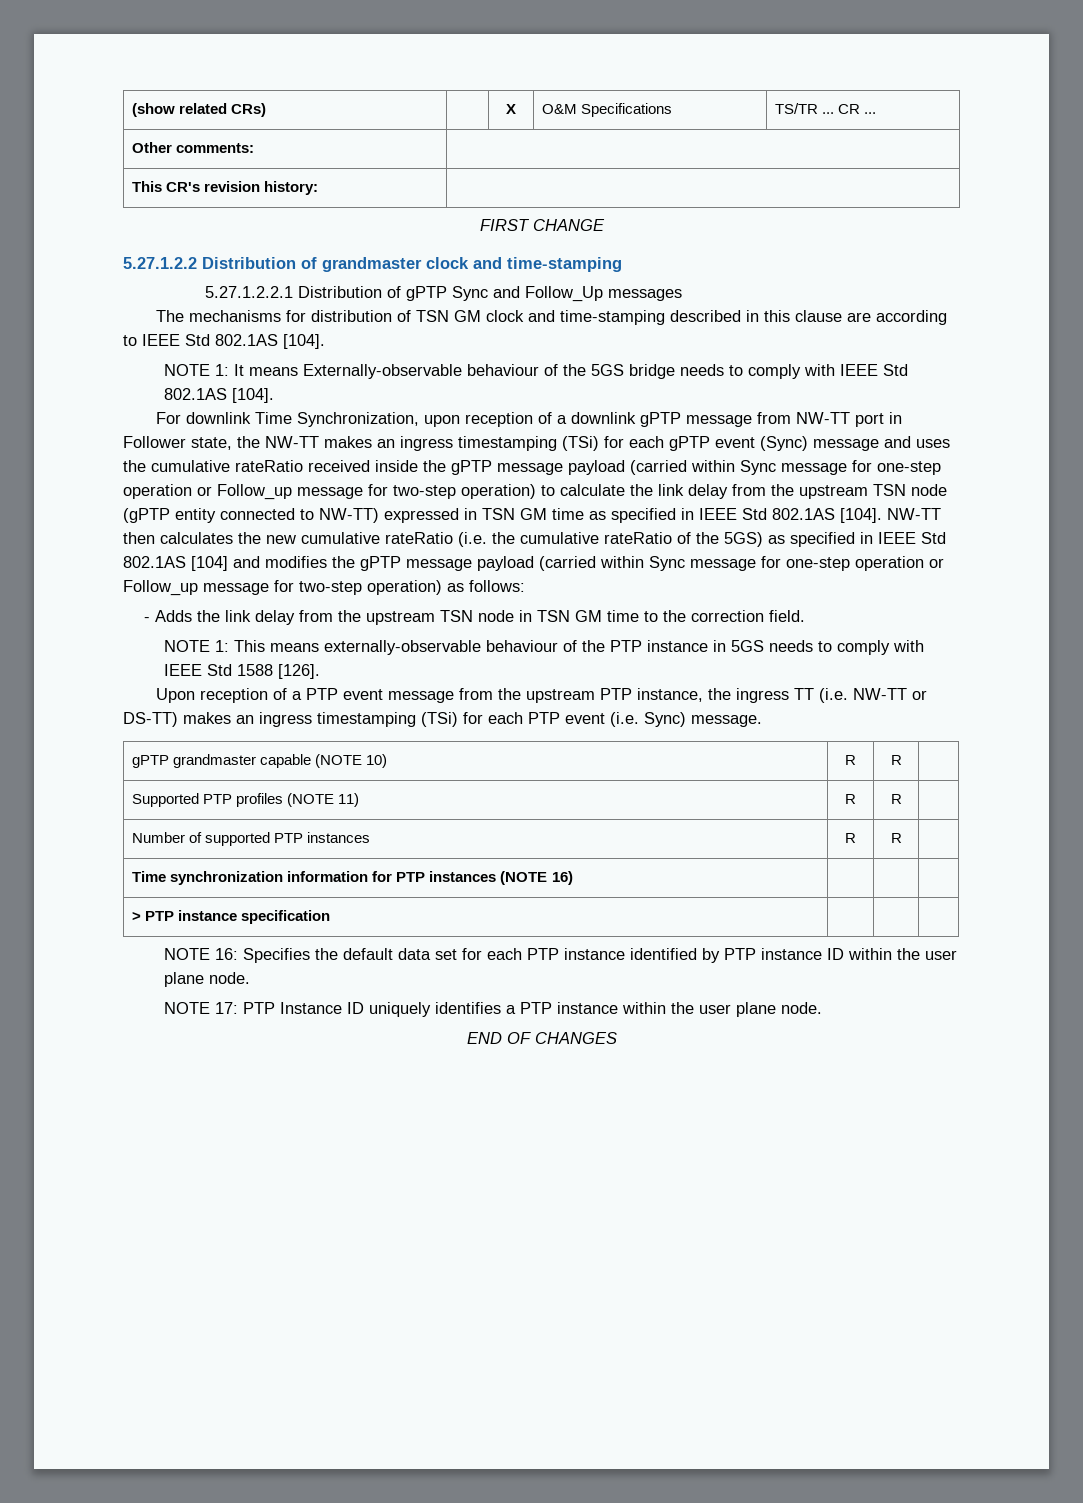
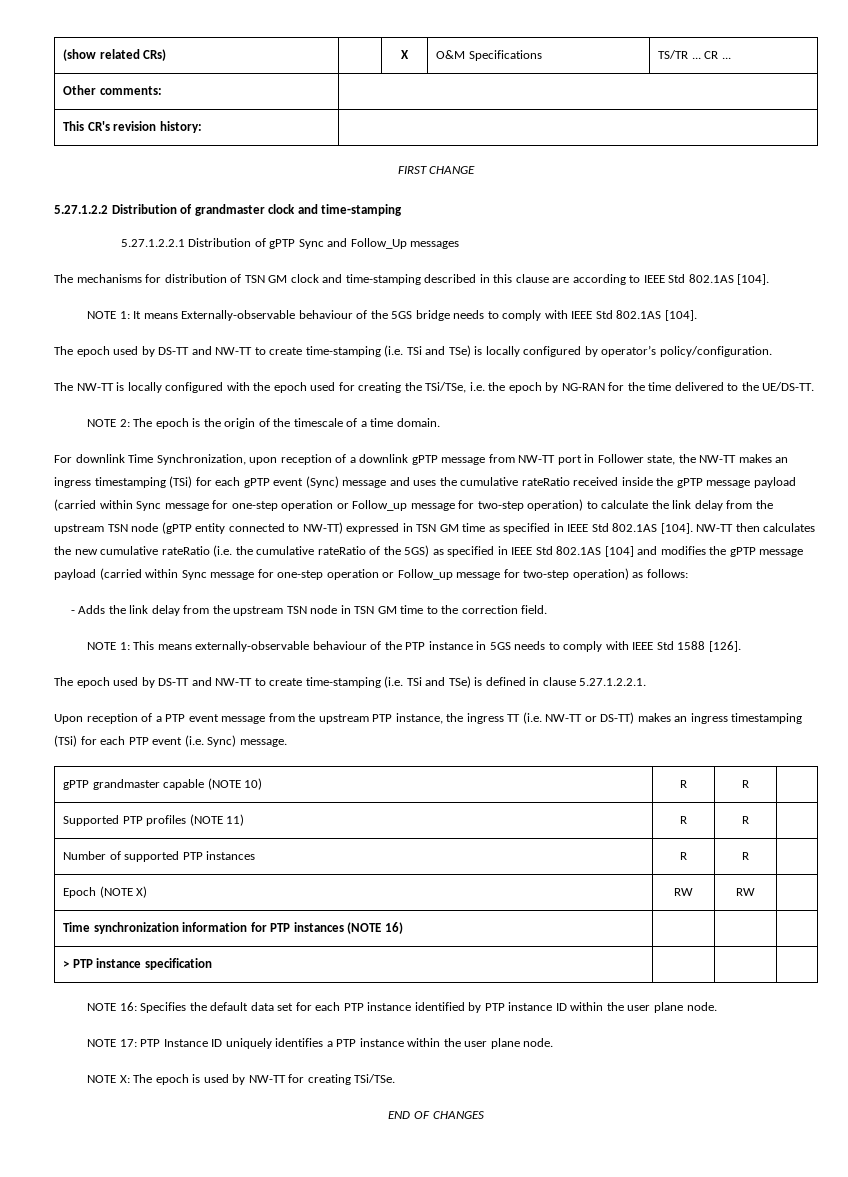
(275, 395) none -> [54,345,772,357] [54,382,815,393] [87,418,440,429] // The epoch used by DS-TT and NW-TT to create time-stamping (i.e. TSi and TSe) is locally configured by operator’s policy/configuration. // The NW-TT is locally configured with the epoch used for creating the TSi/TSe, i.e. the epoch by NG-RAN for the time delivered to the UE/DS-TT. // NOTE 2: The epoch is the origin of the timescale of a time domain.
(321, 671) none -> [54,676,647,688] // The epoch used by DS-TT and NW-TT to create time-stamping (i.e. TSi and TSe) is defined in clause 5.27.1.2.2.1.
(902, 838) none -> [63,886,148,898] [674,888,693,896] [736,888,755,896] // Epoch (NOTE X) | RW | RW |
(823, 1008) none -> [87,1074,396,1085] // NOTE X: The epoch is used by NW-TT for creating TSi/TSe.

